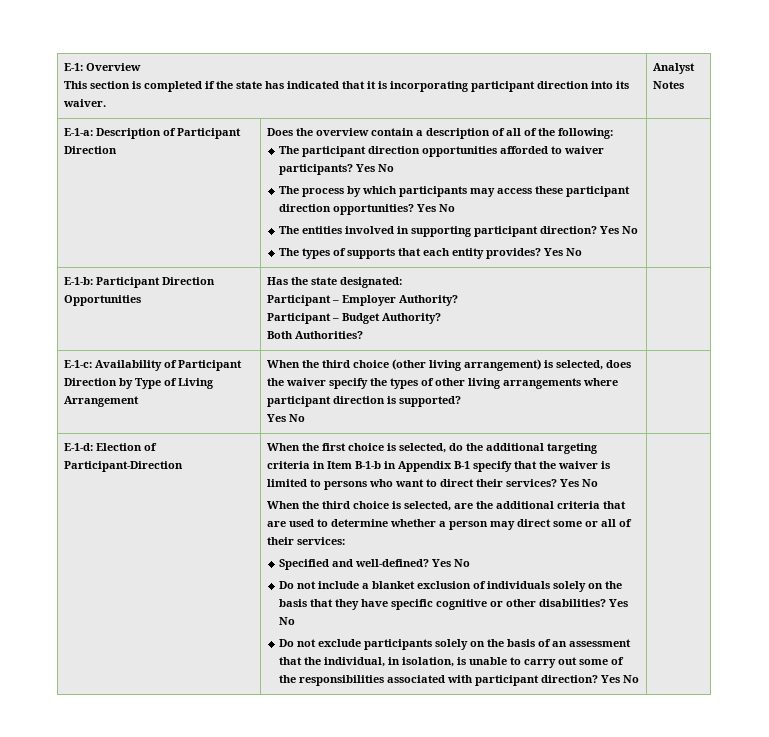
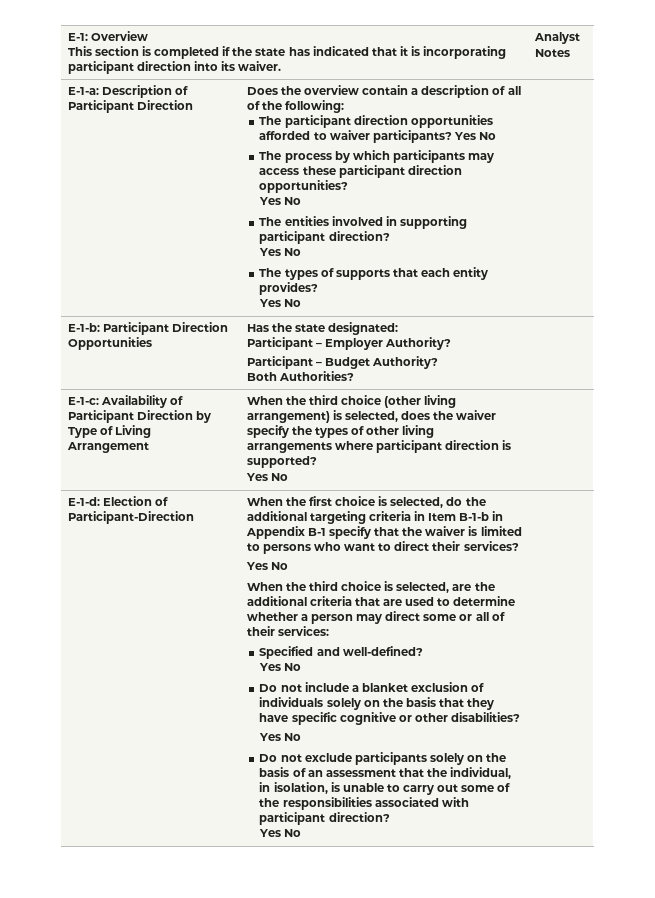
(415, 209) none -> (349, 186) //
(598, 230) none -> (390, 236) //
(542, 253) none -> (319, 288) //
(558, 483) none -> (519, 546) //
(430, 563) none -> (423, 651) //
(607, 603) none -> (520, 717) //
(599, 679) none -> (390, 817) //

